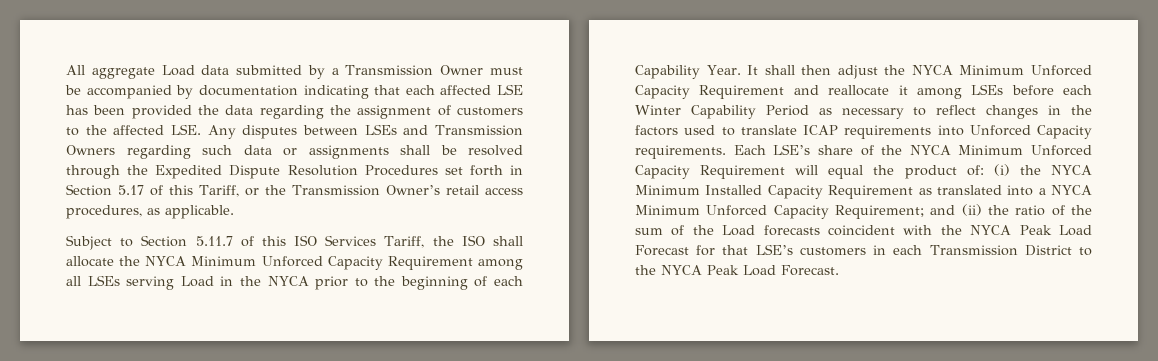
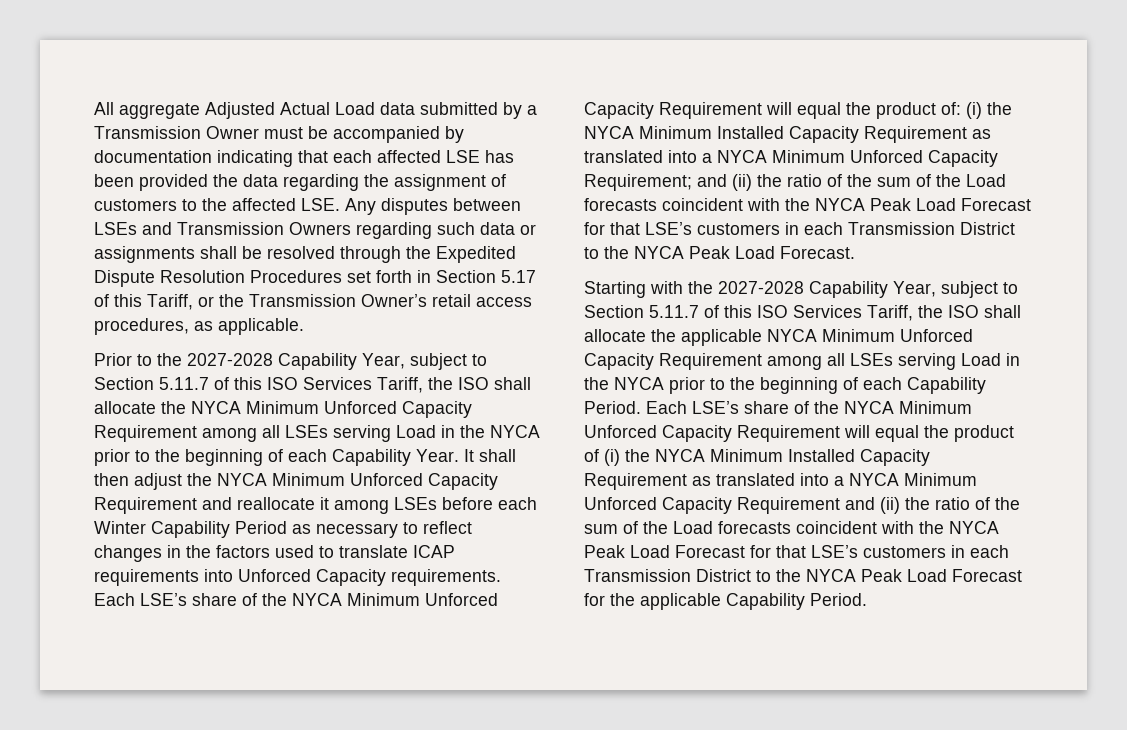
(155, 73) none -> [205,102,330,119] Adjusted Actual
[66,235,112,250] Subject -> [94,353,467,370] Prior to the 2027-2028 Capability Year, subject
(839, 270) none -> [584,281,1018,298] [584,305,1021,321] [584,329,973,346] [584,353,1020,370] [584,377,986,394] [584,401,972,414] [584,425,1014,442] [584,449,930,466] [584,473,977,490] [584,497,1020,514] [584,521,999,534] [584,545,1009,558] [584,569,1022,582] [584,593,867,610] // Starting with the 2027-2028 Capability Year, subject to Section 5.11.7 of this ISO Services Tariff, the ISO shall allocate the applicable NYCA Minimum Unforced Capacity Requirement among all LSEs serving Load in the NYCA prior to the beginning of each Capability Period. Each LSE’s share of the NYCA Minimum Unforced Capacity Requirement will equal the product of (i) the NYCA Minimum Installed Capacity Requirement as translated into a NYCA Minimum Unforced Capacity Requirement and (ii) the ratio of the sum of the Load forecasts coincident with the NYCA Peak Load Forecast for that LSE’s customers in each Transmission District to the NYCA Peak Load Forecast for the applicable Capability Period.

